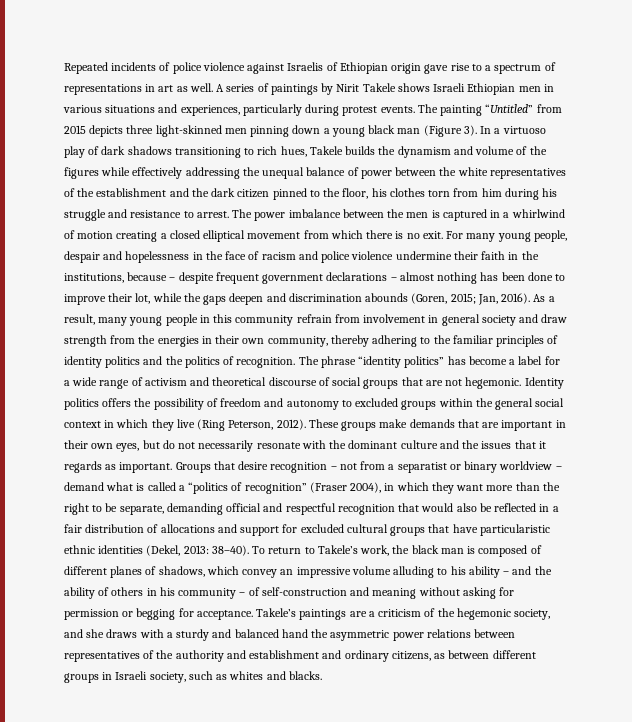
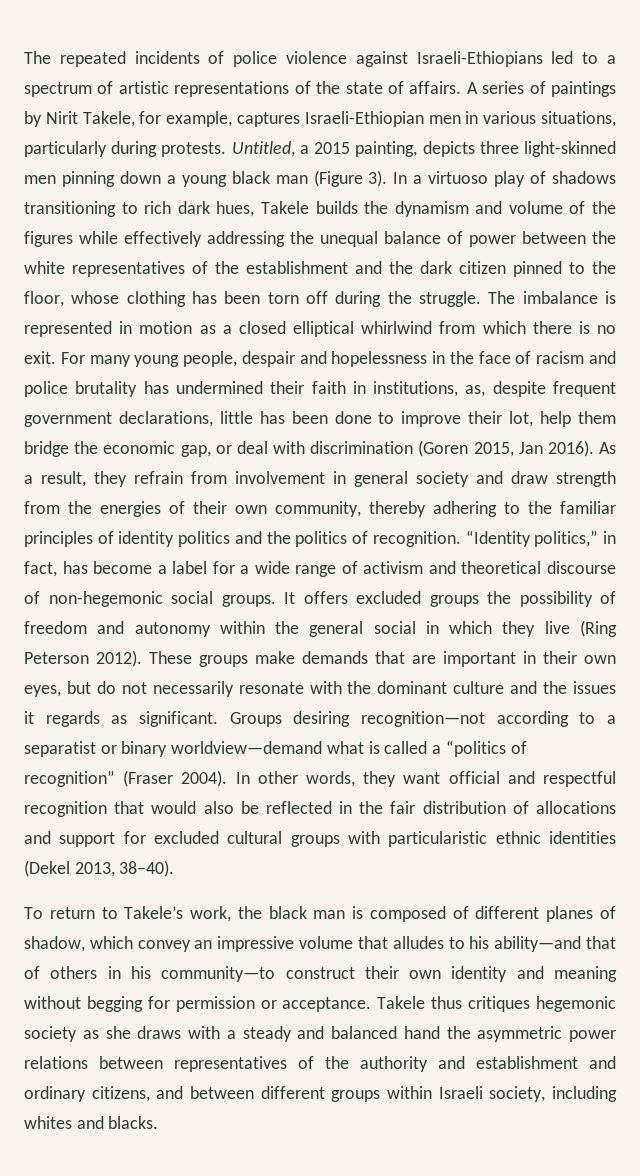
[64,62,108,74] Repeated -> [24,51,126,67] The repeated
[287,62,556,74] [64,83,213,95] Israelis of Ethiopian origin gave rise to a spectrum of representations in art as well. -> [416,51,616,67] [24,81,462,97] Israeli-Ethiopians led to a spectrum of artistic representations of the state of affairs.
[362,83,554,95] [63,104,562,116] [64,125,86,134] Takele shows Israeli Ethiopian men in various situations and experiences, particularly during protest events. The painting “Untitled” from 2015 -> [82,111,616,127] [24,141,418,157] Takele, for example, captures Israeli-Ethiopian men in various situations, particularly during protests. Untitled, a 2015 painting,
[101,146,126,155] dark -> (547, 177) none
(278, 150) none -> [177,201,210,214] dark
[371,188,558,200] [64,209,565,221] [64,230,158,242] his clothes torn from him during his struggle and resistance to arrest. The power imbalance between the men is captured in a whirlwind of motion creating -> [71,291,616,307] [24,321,216,337] whose clothing has been torn off during the struggle. The imbalance is represented in motion as
[247,232,301,239] movement -> [361,321,433,334] whirlwind
[351,251,539,260] [64,272,478,284] violence undermine their faith in the institutions, because – despite frequent government declarations – almost nothing -> [75,381,616,397] [24,411,253,427] brutality has undermined their faith in institutions, as, despite frequent government declarations, little
[152,293,555,305] [64,314,294,326] while the gaps deepen and discrimination abounds (Goren, 2015; Jan, 2016). As a result, many young people in this community -> [540,411,617,427] [24,440,616,457] [24,471,127,487] help them bridge the economic gap, or deal with discrimination (Goren 2015, Jan 2016). As a result, they
[201,336,212,344] in -> [169,501,185,514] of
[298,356,445,368] The phrase “identity politics” -> [465,530,617,547] [24,561,57,577] “Identity politics,” in fact,
[332,377,564,389] [64,398,132,410] social groups that are not hegemonic. Identity politics offers -> [48,591,479,607] non-hegemonic social groups. It offers excluded groups
[341,398,437,410] to excluded groups -> (211, 629) none
[64,421,101,428] context -> (416, 627) none
[228,420,274,430] Peterson, -> [24,652,89,664] Peterson
[514,440,536,449] that -> (616, 687) none
[119,461,386,473] important. Groups that desire recognition – not from -> [139,711,596,727] significant. Groups desiring recognition—not according to
[499,461,562,470] [64,482,104,491] worldview – demand -> [171,741,323,754] worldview—demand
[350,482,560,494] [64,503,223,515] 2004), in which they want more than the right to be separate, demanding -> [181,770,441,787] 2004). In other words, they want
[552,506,559,512] a -> [359,801,384,814] the
[428,524,478,533] that have -> [348,831,380,844] with
[146,545,209,556] (Dekel, 2013: -> [24,860,115,877] (Dekel 2013,
(249, 550) none -> (175, 868) //
[158,566,205,577] shadows, -> [24,936,85,952] shadow,
[393,566,552,578] [64,587,347,599] alluding to his ability – and the ability of others in his community – of self-construction -> [357,936,616,952] [24,966,508,982] that alludes to his ability—and that of others in his community—to construct their own identity
[462,587,496,599] asking -> [86,996,143,1012] begging
[136,608,551,620] [64,629,83,638] begging for acceptance. Takele’s paintings are a criticism of the hegemonic society, and -> [282,996,617,1012] [24,1026,99,1042] acceptance. Takele thus critiques hegemonic society as
[176,629,210,641] sturdy -> [242,1026,292,1042] steady
[434,653,446,659] as -> [156,1086,184,1099] and
[102,672,113,680] in -> [387,1086,432,1099] within
[188,671,228,680] such as -> [552,1086,617,1102] including

